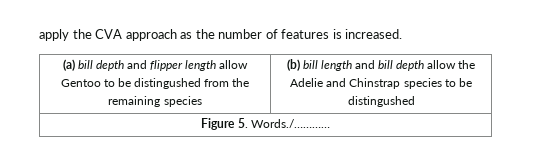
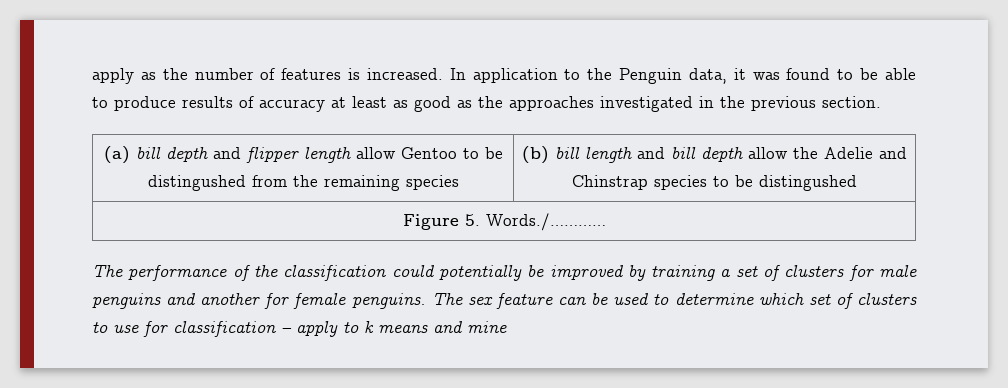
[39,29,177,41] apply the CVA approach -> [92,68,134,84] apply
(403, 34) none -> [449,68,917,84] [92,96,881,112] In application to the Penguin data, it was found to be able to produce results of accuracy at least as good as the approaches investigated in the previous section.
(330, 123) none -> [92,265,917,281] [92,293,918,309] [92,321,507,337] // The performance of the classification could potentially be improved by training a set of clusters for male penguins and another for female penguins. The sex feature can be used to determine which set of clusters to use for classification – apply to k means and mine

